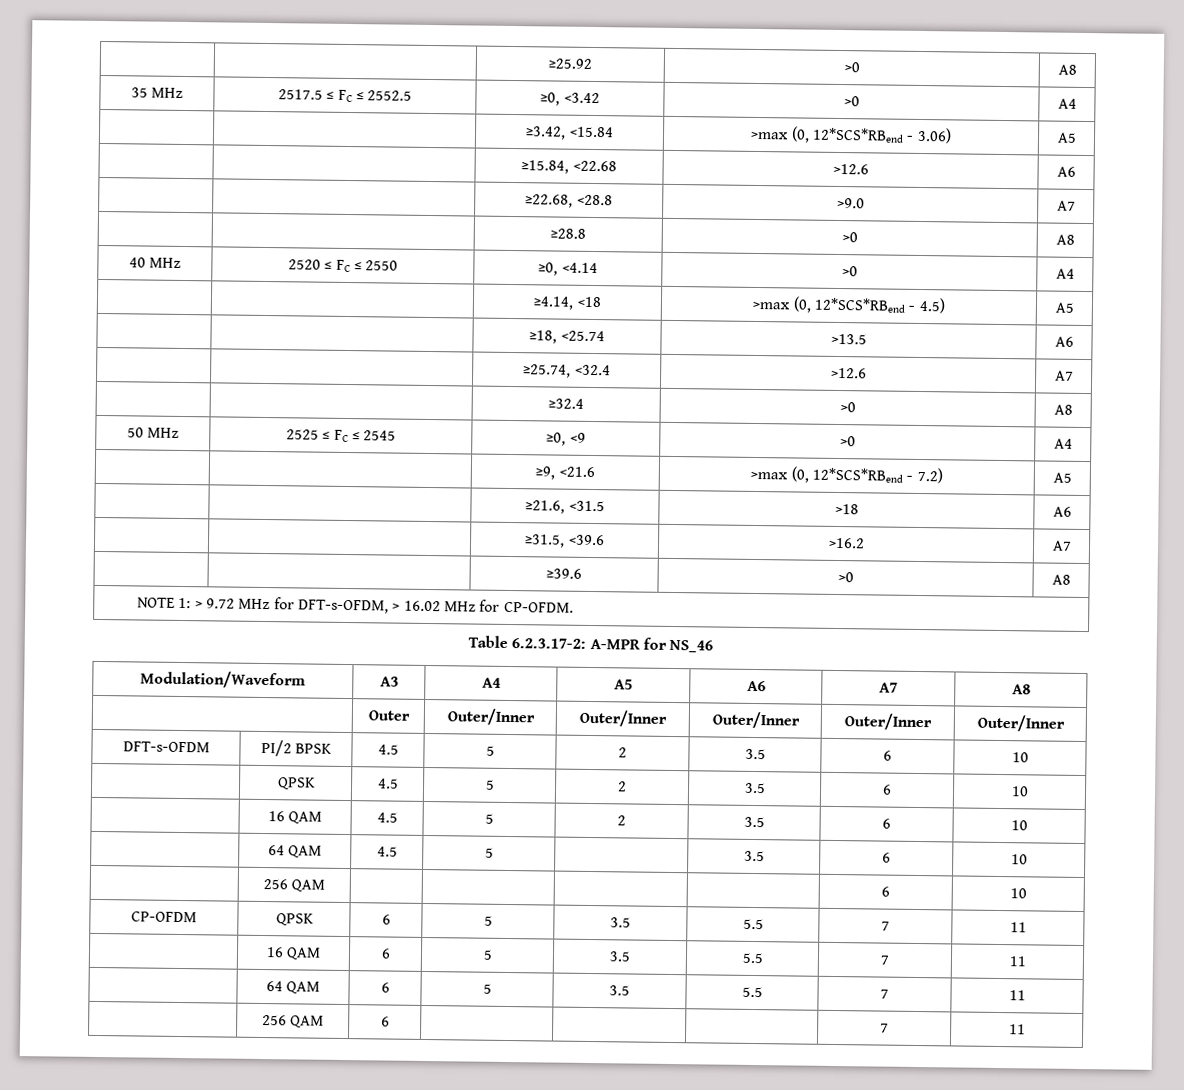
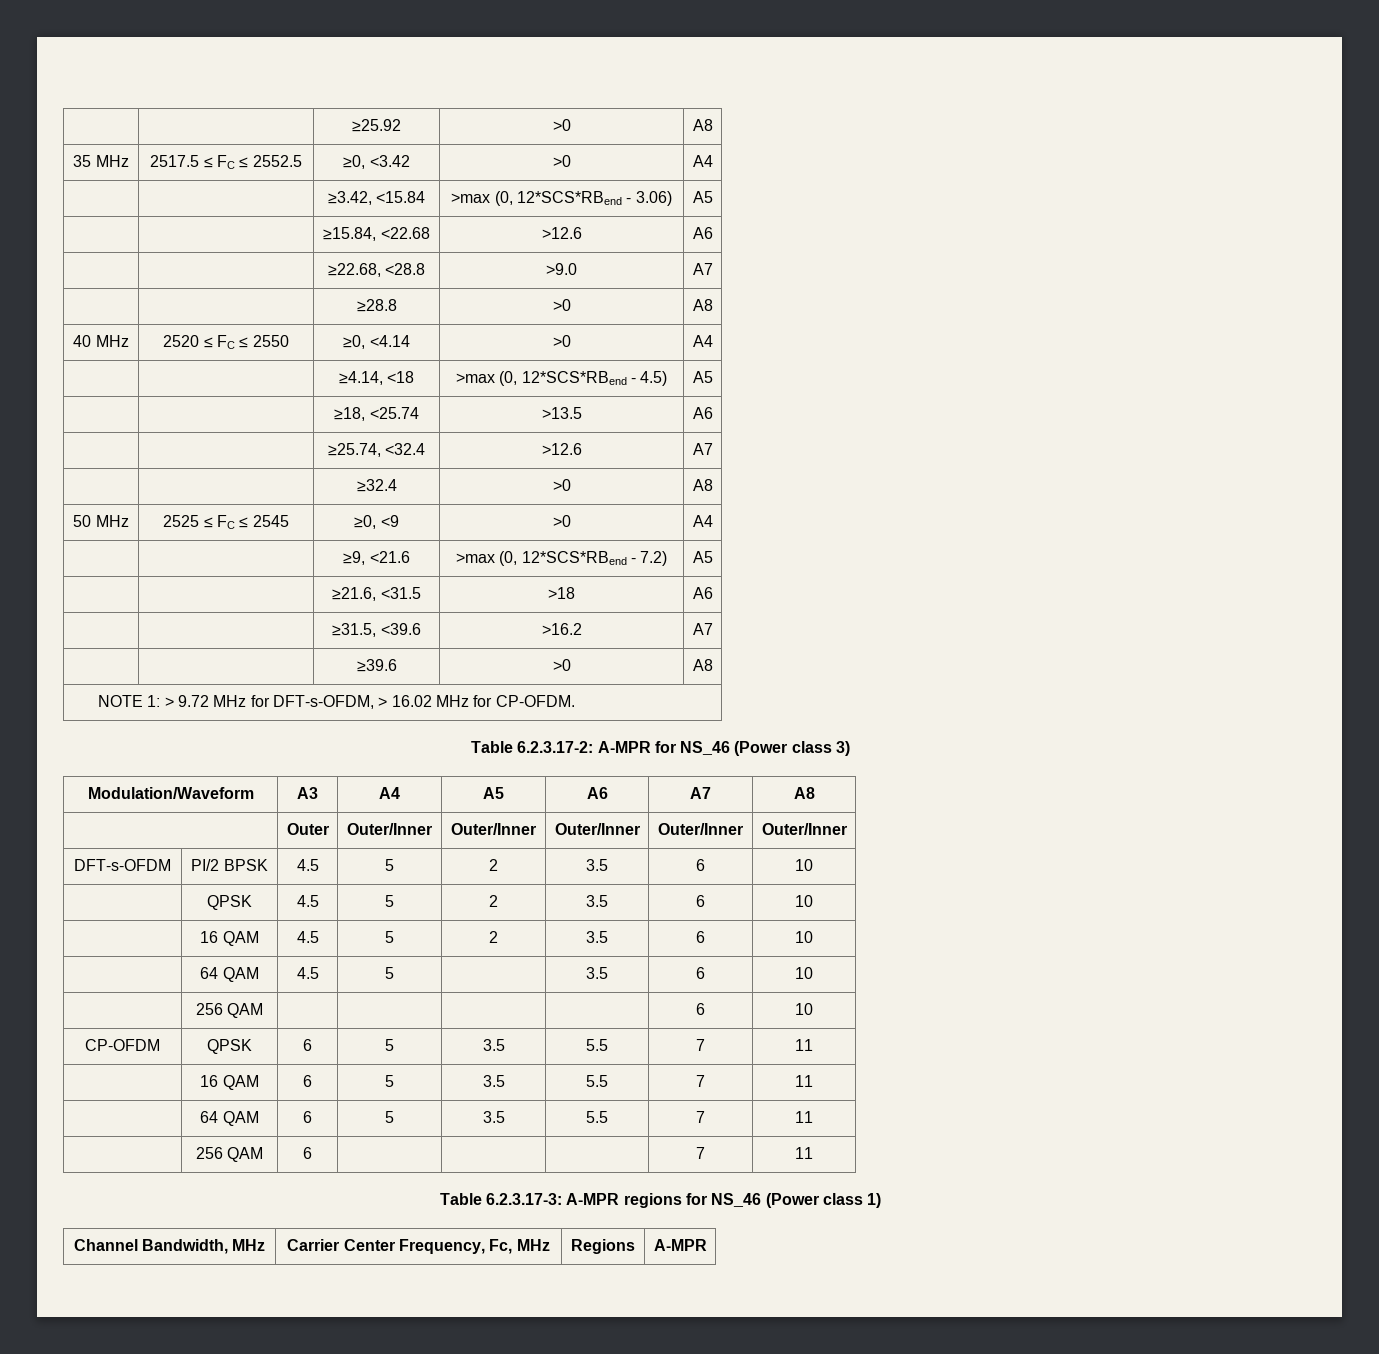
(714, 646) none -> [734,741,851,756] (Power class 3)
(1026, 1029) none -> [439,1193,882,1208] [73,1239,266,1254] [287,1239,550,1254] [571,1239,635,1254] [653,1239,707,1251] // Table 6.2.3.17-3: A-MPR regions for NS_46 (Power class 1) // Channel Bandwidth, MHz | Carrier Center Frequency, Fc, MHz | Regions | A-MPR

